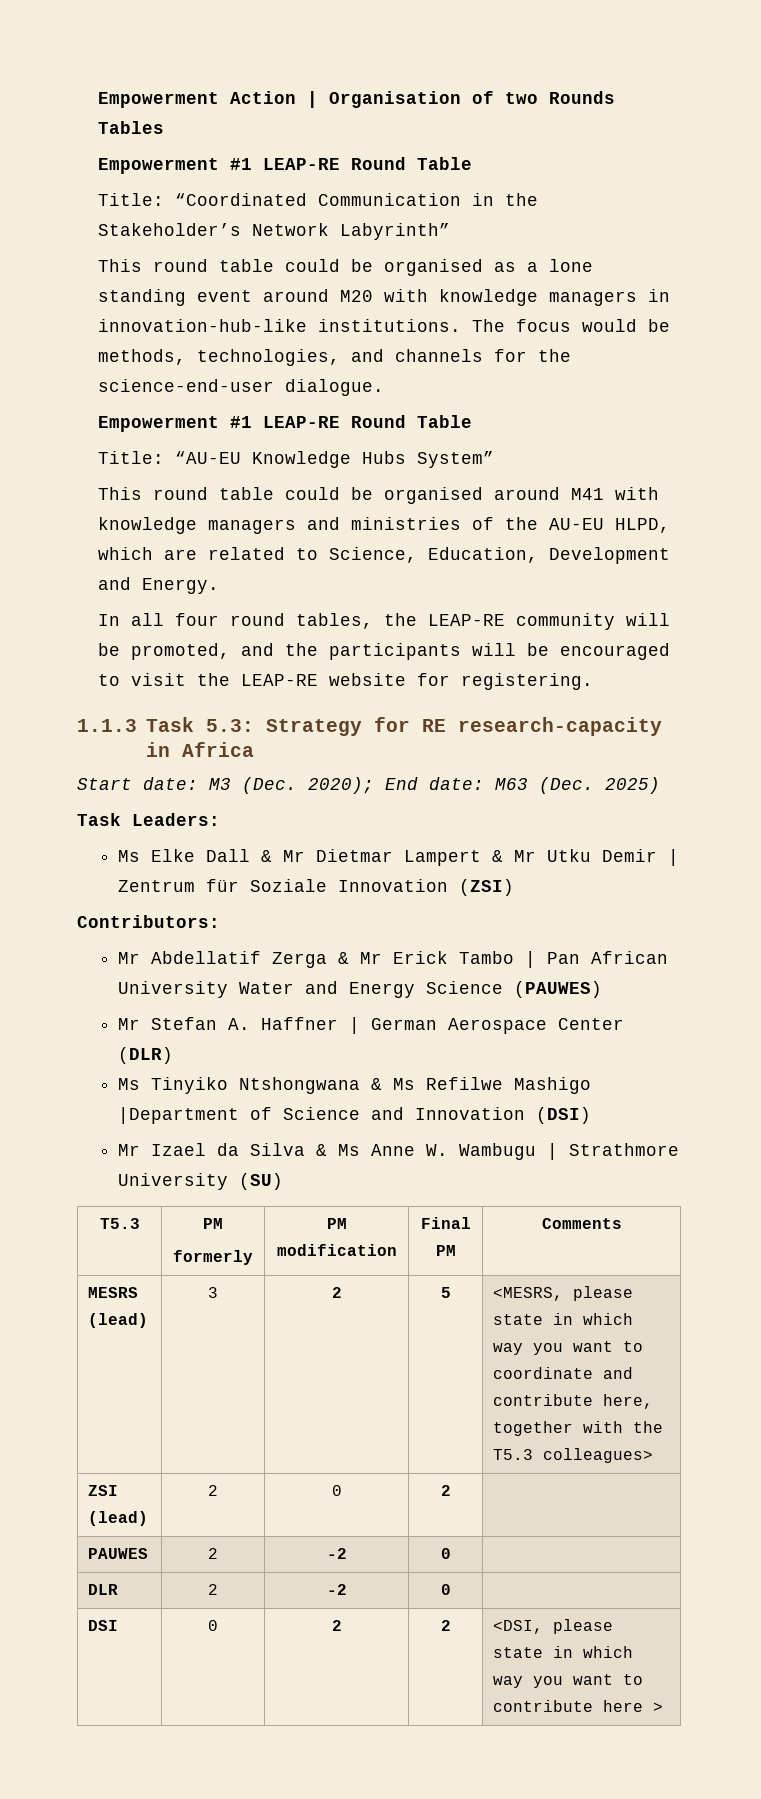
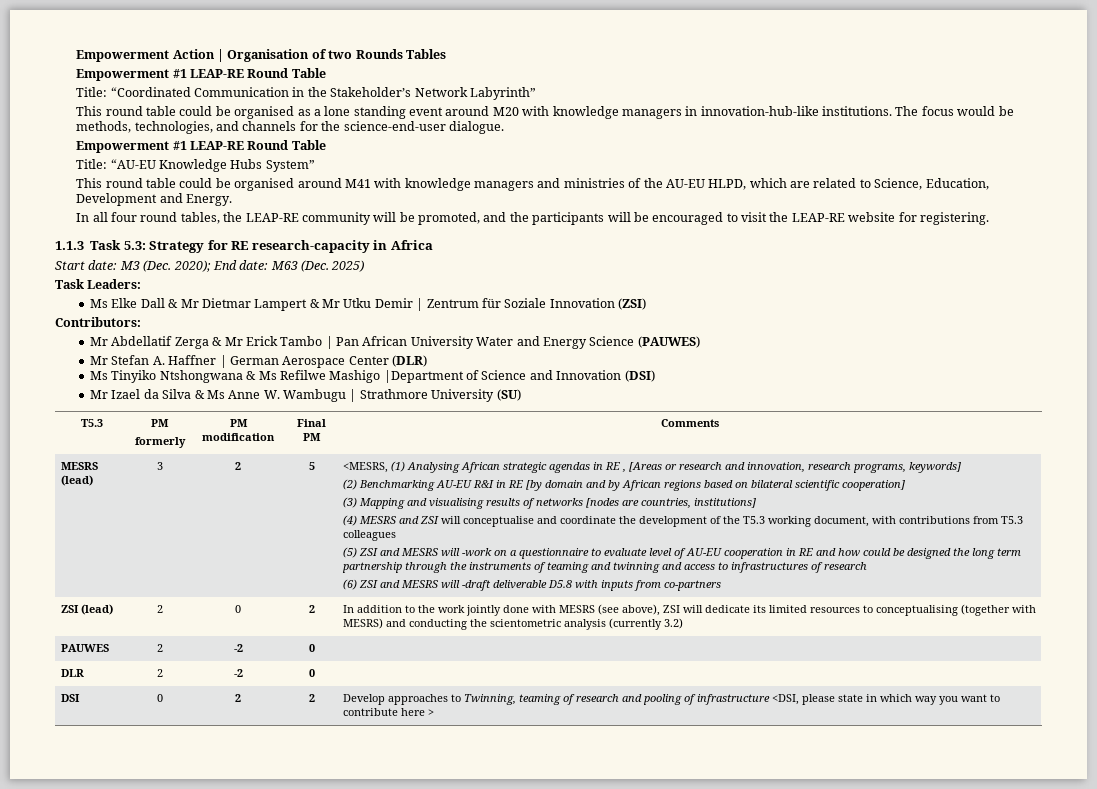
[573,1286,634,1301] [493,1313,634,1325] [493,1341,644,1355] [493,1367,634,1379] [493,1394,654,1409] [493,1421,664,1436] [493,1448,654,1463] please state in which way you want to coordinate and contribute here, together with the T5.3 colleagues> -> [390,461,961,473] [342,479,905,491] [342,497,756,509] [342,515,1023,527] [342,530,396,541] [342,547,1021,559] [341,562,867,573] [342,579,721,591] (1) Analysing African strategic agendas in RE , [Areas or research and innovation, research programs, keywords] // (2) Benchmarking AU-EU R&I in RE [by domain and by African regions based on bilateral scientific cooperation] // (3) Mapping and visualising results of networks [nodes are countries, institutions] // (4) MESRS and ZSI will conceptualise and coordinate the development of the T5.3 working document, with contributions from T5.3 colleagues // (5) ZSI and MESRS will -work on a questionnaire to evaluate level of AU-EU cooperation in RE and how could be designed the long term partnership through the instruments of teaming and twinning and access to infrastructures of research // (6) ZSI and MESRS will -draft deliverable D5.8 with inputs from co-partners
(451, 1490) none -> [342,604,1036,616] [342,618,683,630] In addition to the work jointly done with MESRS (see above), ZSI will dedicate its limited resources to conceptualising (together with MESRS) and conducting the scientometric analysis (currently 3.2)
(451, 1625) none -> [342,694,770,705] Develop approaches to Twinning, teaming of research and pooling of infrastructure

